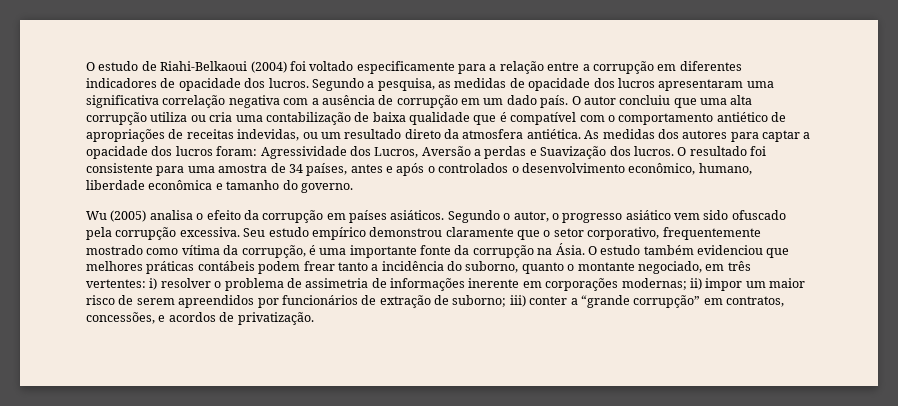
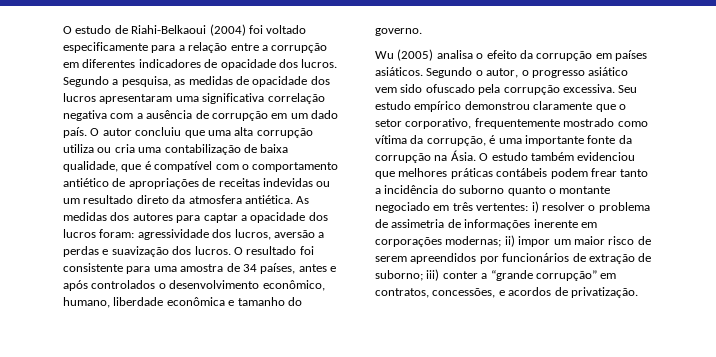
[409,112,470,125] qualidade -> [63,161,118,172] qualidade,
[237,129,300,141] indevidas, -> [262,178,313,187] indevidas
[260,146,471,159] Agressividade dos Lucros, Aversão -> [137,229,315,240] agressividade dos lucros, aversão
[540,146,607,159] Suavização -> [111,246,169,257] suavização
[427,166,435,173] o -> (88, 285) none
[465,261,519,273] suborno, -> [459,185,505,194] suborno
[637,261,702,274] negociado, -> [375,202,430,213] negociado

